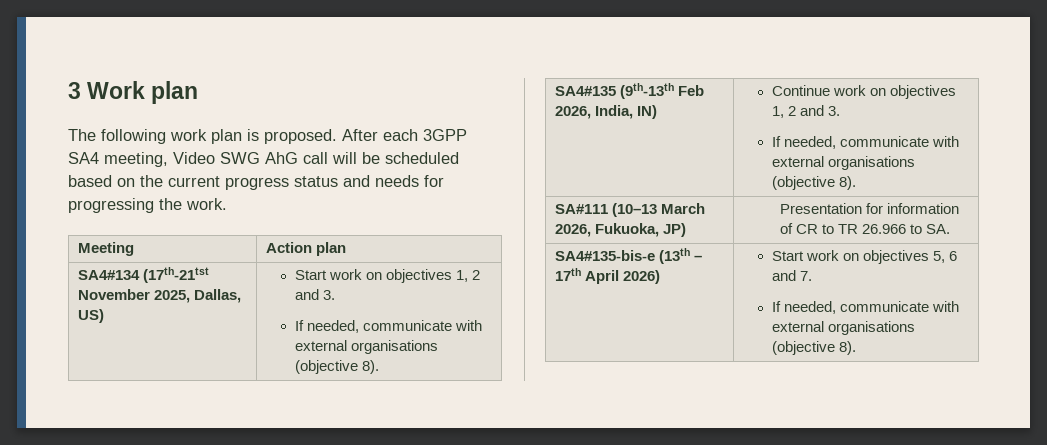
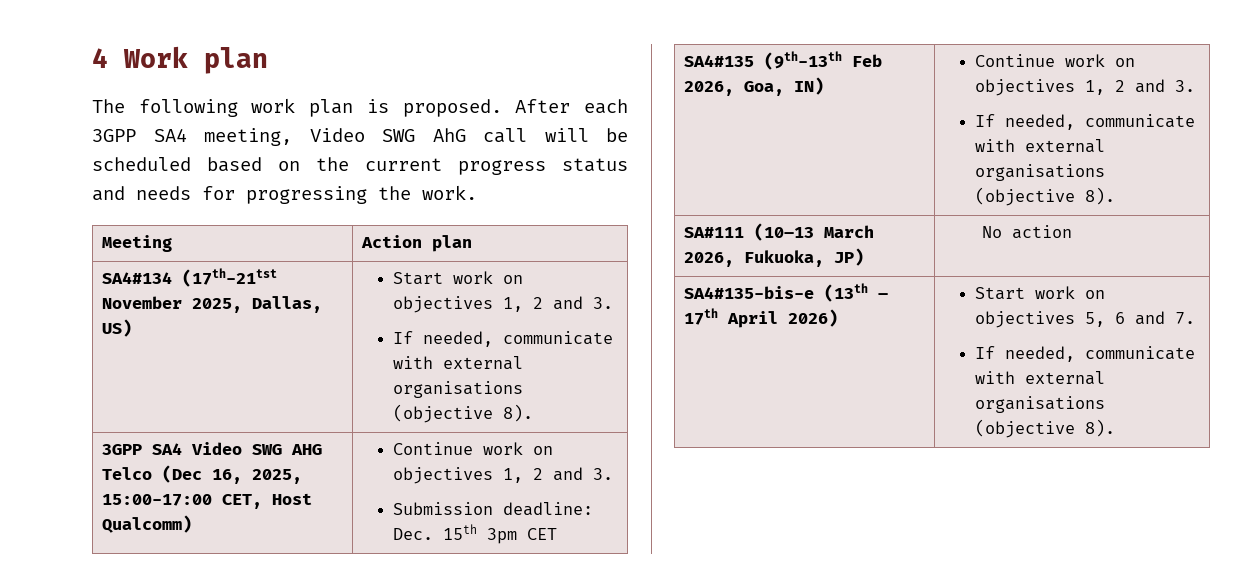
[68,82,81,99] 3 -> [92,48,108,68] 4
(379, 367) none -> [101,442,322,455] [101,465,302,484] [101,493,312,509] [101,515,192,533] [392,442,553,455] [392,467,613,484] [392,502,593,516] [392,524,557,544] // 3GPP SA4 Video SWG AHG Telco (Dec 16, 2025, 15:00-17:00 CET, Host Qualcomm) | Continue work on objectives 1, 2 and 3. // Submission deadline: Dec. 15th 3pm CET
[594,105,633,119] India, -> [743,81,784,96] Goa,
[780,203,960,214] [780,223,951,234] Presentation for information of CR to TR 26.966 to SA. -> [981,225,1072,239] No action

